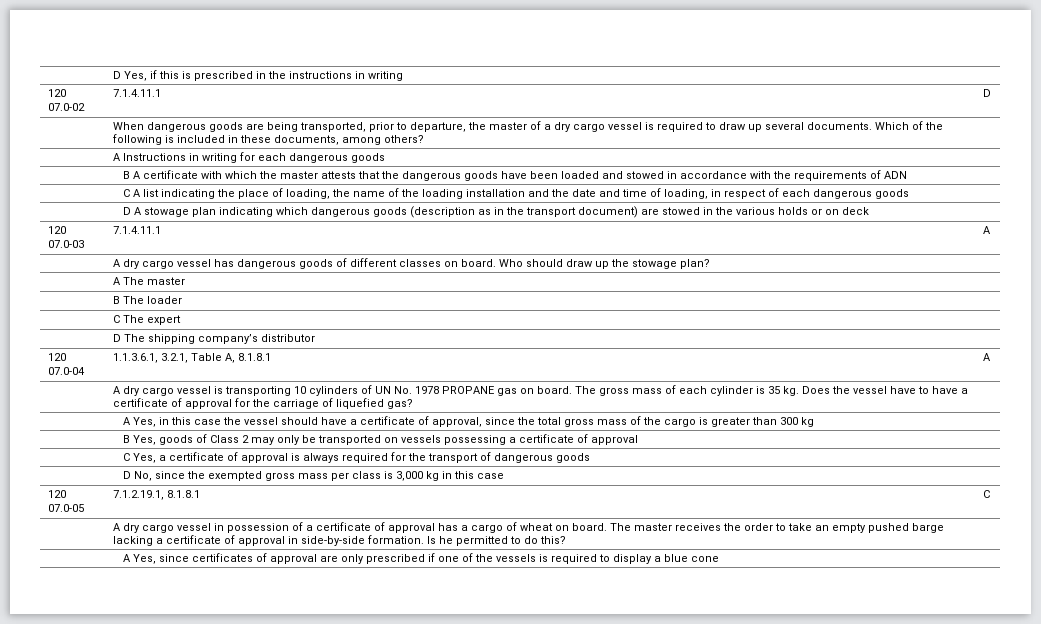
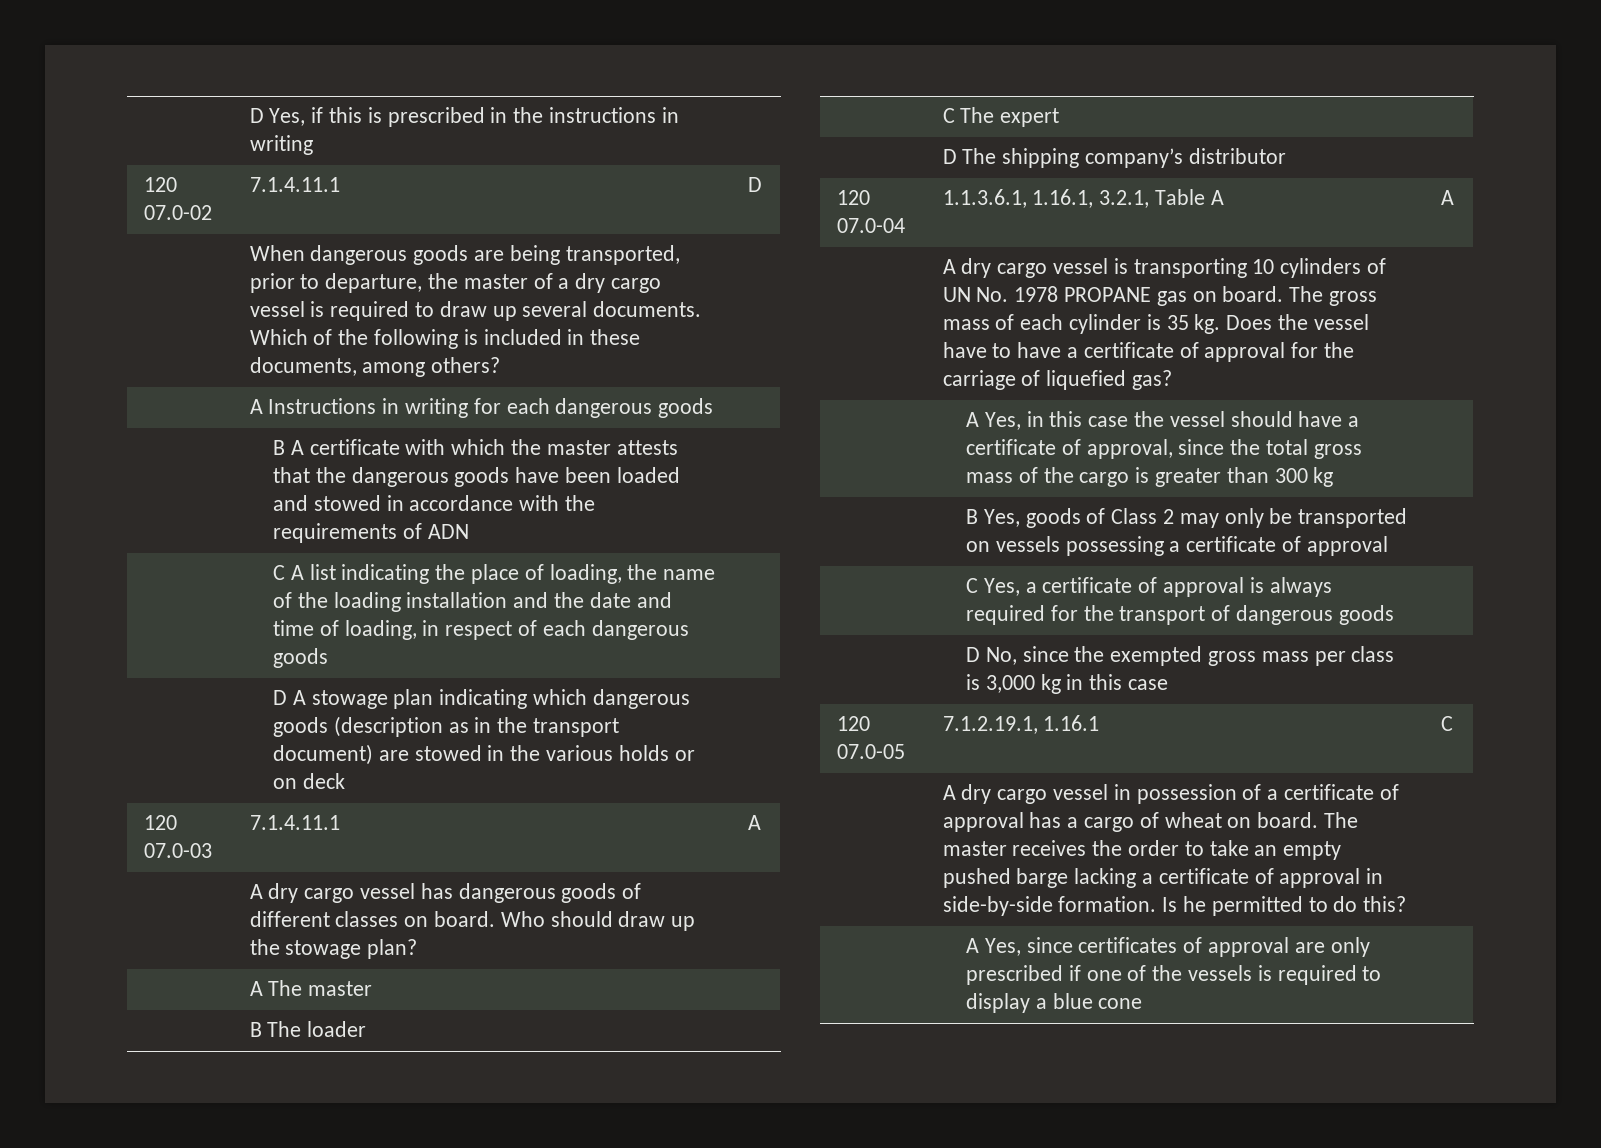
(158, 358) none -> [1032,189,1094,208] 1.16.1,
[224,353,271,363] A, 8.1.8.1 -> [1210,190,1224,205] A
[166,490,200,498] 8.1.8.1 -> [1043,715,1100,731] 1.16.1

